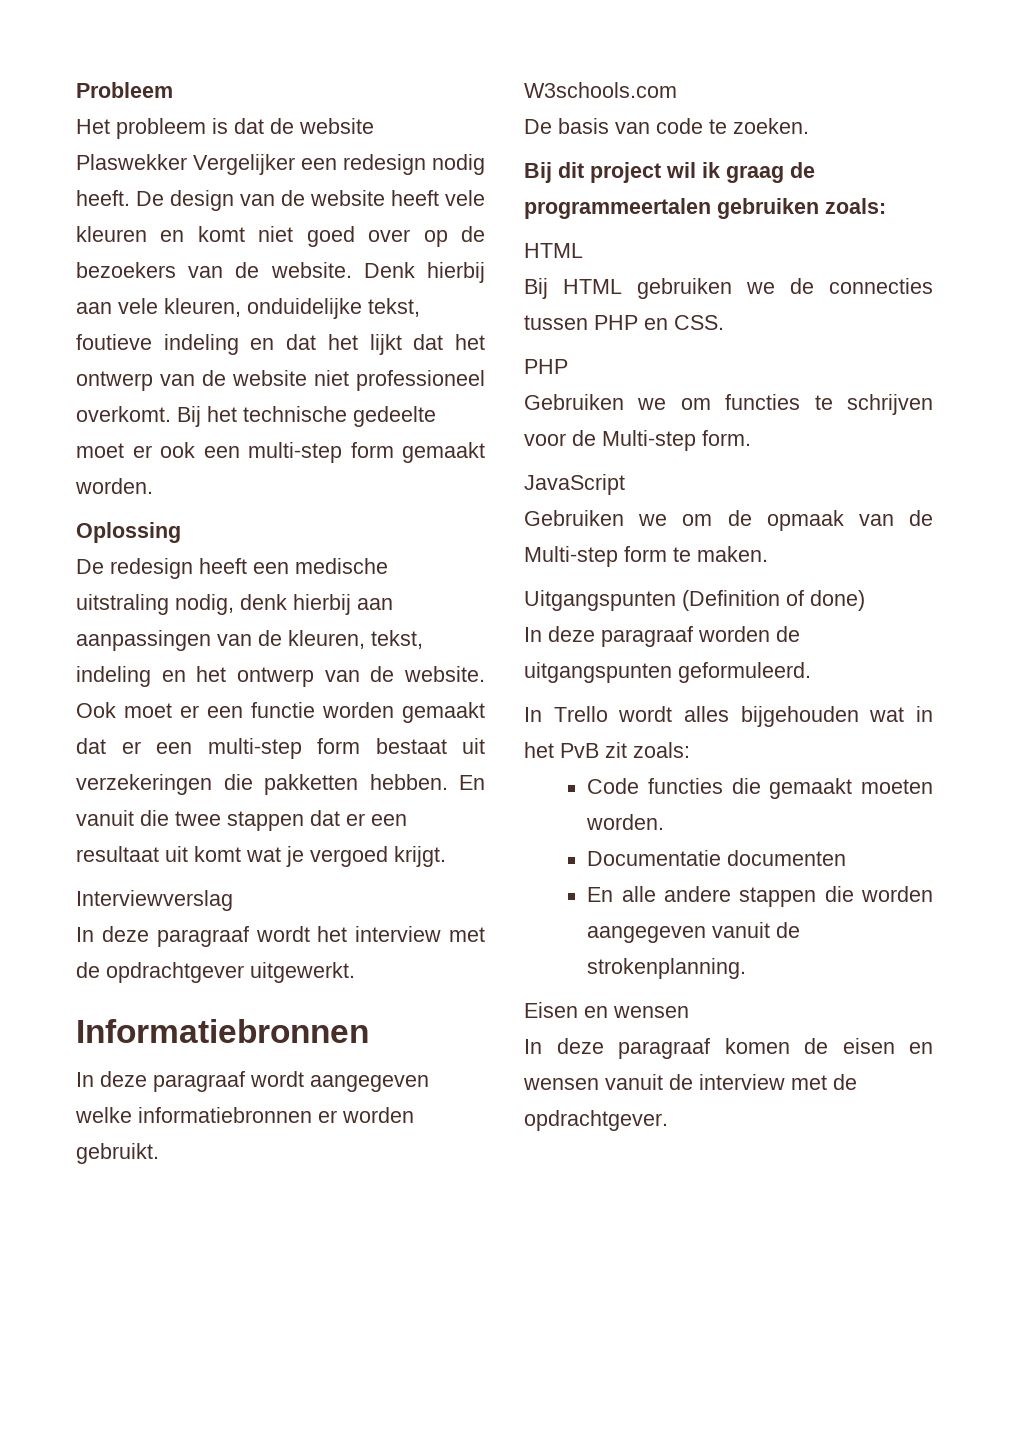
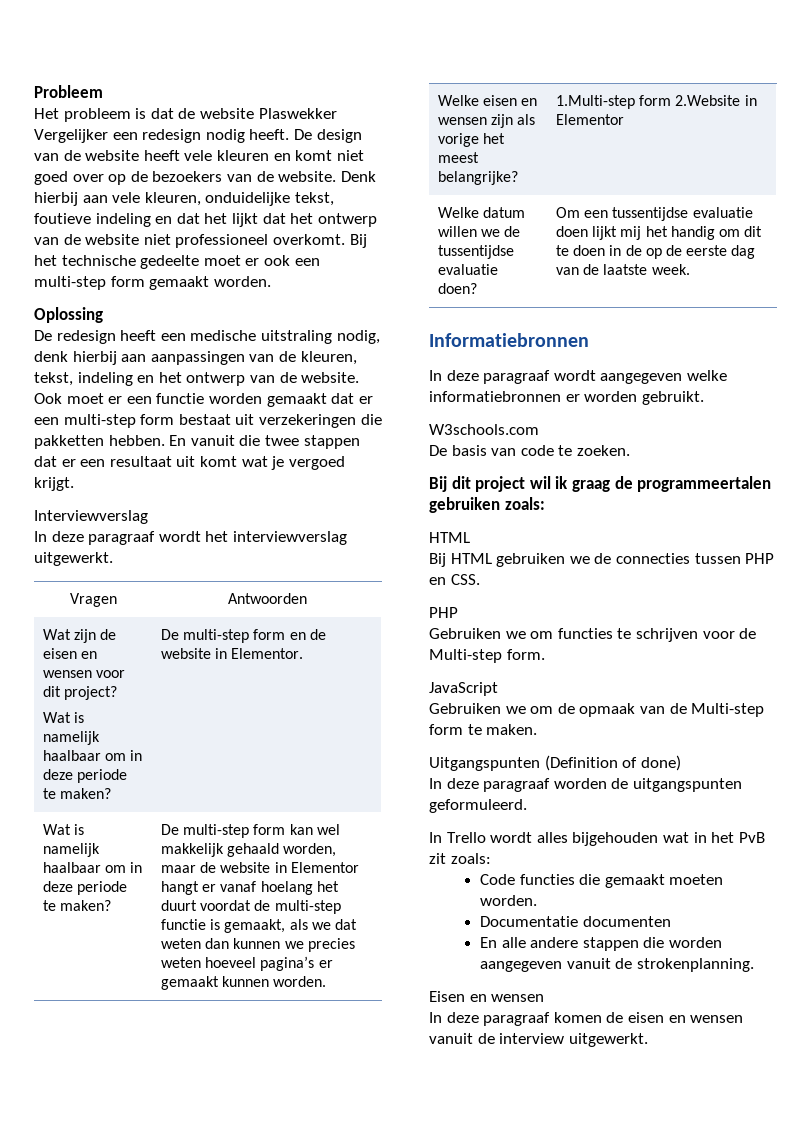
[355,926,485,942] [76,962,355,983] interview met de opdrachtgever uitgewerkt. -> [232,531,347,545] [34,552,113,566] [70,593,117,607] [227,593,307,604] [42,629,117,643] [42,648,98,659] [42,670,126,678] [42,686,118,700] [42,712,85,723] [42,731,100,745] [42,750,143,761] [42,769,128,783] [42,788,112,799] [160,629,326,643] [160,648,304,659] [42,824,85,835] [42,843,100,857] [42,862,143,873] [42,881,128,895] [42,900,112,911] [160,824,340,838] [160,843,337,857] [160,862,359,873] [160,881,339,895] [160,900,341,914] [160,919,357,933] [160,938,355,952] [160,956,333,971] [160,976,327,990] [437,95,538,106] [437,114,536,128] [437,133,506,147] [437,152,479,163] [437,171,518,185] [555,95,757,109] [555,114,624,125] [437,207,526,218] [437,226,521,237] [437,245,514,259] [437,264,498,275] [437,283,477,294] [555,207,753,221] [555,226,763,240] [555,245,756,259] [555,264,690,275] interviewverslag uitgewerkt. // Vragen | Antwoorden // Wat zijn de eisen en wensen voor dit project? // Wat is namelijk haalbaar om in deze periode te maken? | De multi-step form en de website in Elementor. // Wat is namelijk haalbaar om in deze periode te maken? | De multi-step form kan wel makkelijk gehaald worden, maar de website in Elementor hangt er vanaf hoelang het duurt voordat de multi-step functie is gemaakt, als we dat weten dan kunnen we precies weten hoeveel pagina’s er gemaakt kunnen worden. // Welke eisen en wensen zijn als vorige het meest belangrijke? | 1.Multi-step form 2.Website in Elementor // Welke datum willen we de tussentijdse evaluatie doen? | Om een tussentijdse evaluatie doen lijkt mij het handig om dit te doen in de op de eerste dag van de laatste week.
[791,1074,857,1090] [524,1110,668,1131] met de opdrachtgever. -> [568,1033,648,1047] uitgewerkt.

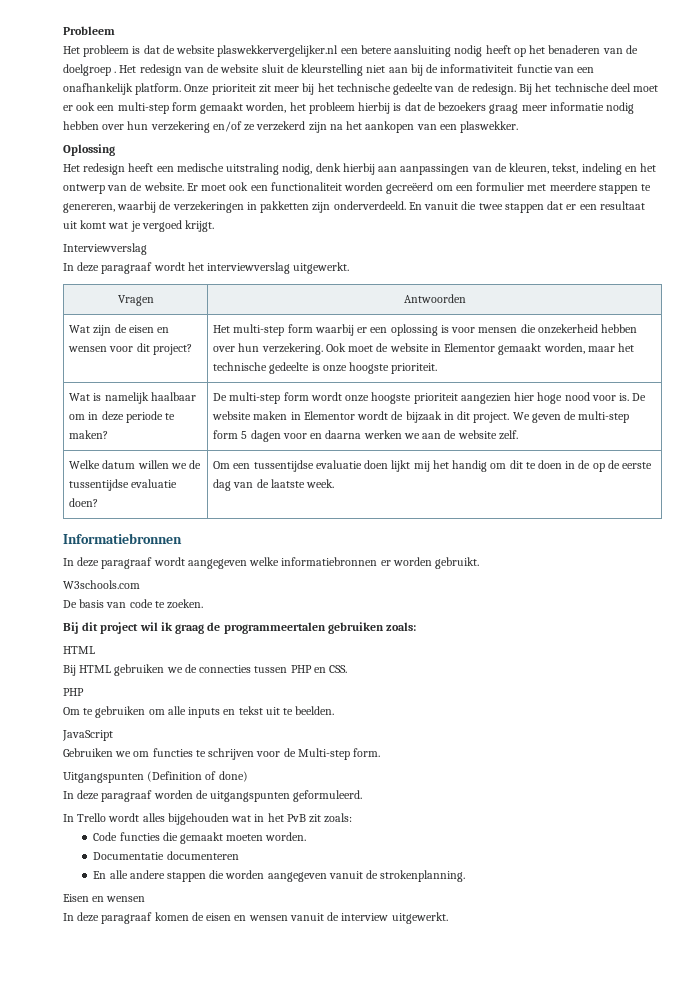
[258,108,337,119] [34,129,362,143] [34,150,364,161] [34,171,376,185] [34,192,334,206] [34,213,377,227] [34,234,345,248] Plaswekker Vergelijker een redesign nodig heeft. De design van de website heeft vele kleuren en komt niet goed over op de bezoekers van de website. Denk hierbij aan vele kleuren, onduidelijke tekst, foutieve indeling en dat het lijkt dat het ontwerp van de website niet professioneel overkomt. -> [217,45,638,57] [63,64,595,76] [63,83,516,95] plaswekkervergelijker.nl een betere aansluiting nodig heeft op het benaderen van de doelgroep . Het redesign van de website sluit de kleurstelling niet aan bij de informativiteit functie van een onafhankelijk platform. Onze prioriteit zit meer bij het technische gedeelte van de redesign.
[140,255,200,269] gedeelte -> [610,83,631,92] deel
[213,276,271,287] worden. -> [245,102,635,114] [63,121,519,133] worden, het probleem hierbij is dat de bezoekers graag meer informatie nodig hebben over hun verzekering en/of ze verzekerd zijn na het aankopen van een plaswekker.
[34,330,52,341] De -> [63,164,80,172] Het
[34,393,373,407] [34,414,382,428] [34,435,165,449] Ook moet er een functie worden gemaakt dat er een multi-step form bestaat uit verzekeringen die pakketten hebben. -> [186,182,652,194] [63,201,406,213] Er moet ook een functionaliteit worden gecreëerd om een formulier met meerdere stappen te genereren, waarbij de verzekeringen in pakketten zijn onderverdeeld.
[42,712,85,723] [42,731,100,745] [42,750,143,761] [42,769,128,783] [42,788,112,799] [160,629,326,643] [160,648,304,659] // Wat is namelijk haalbaar om in deze periode te maken? | De multi-step form en de website in Elementor. -> [213,324,637,336] [213,343,634,355] [213,362,438,374] | Het multi-step form waarbij er een oplossing is voor mensen die onzekerheid hebben over hun verzekering. Ook moet de website in Elementor gemaakt worden, maar het technische gedeelte is onze hoogste prioriteit.
[289,824,340,835] [160,843,337,857] [160,862,359,873] [160,881,339,895] [160,900,341,914] [160,919,357,933] [160,938,355,952] [160,956,333,971] [160,976,327,990] [437,95,538,106] [437,114,536,128] [437,133,506,147] [437,152,479,163] [437,171,518,185] [555,95,757,109] [555,114,624,125] kan wel makkelijk gehaald worden, maar de website in Elementor hangt er vanaf hoelang het duurt voordat de multi-step functie is gemaakt, als we dat weten dan kunnen we precies weten hoeveel pagina’s er gemaakt kunnen worden. // Welke eisen en wensen zijn als vorige het meest belangrijke? | 1.Multi-step form 2.Website in Elementor -> [310,392,647,404] [212,411,630,423] [213,430,518,442] wordt onze hoogste prioriteit aangezien hier hoge nood voor is. De website maken in Elementor wordt de bijzaak in dit project. We geven de multi-step form 5 dagen voor en daarna werken we aan de website zelf.
(458, 612) none -> [63,706,335,718] [62,730,113,741] // Om te gebruiken om alle inputs en tekst uit te beelden. // JavaScript
[429,682,498,696] [429,703,765,717] [429,724,538,735] // JavaScript // Gebruiken we om de opmaak van de Multi-step form te maken. -> (381, 752) none
[582,916,671,927] documenten -> [166,851,239,860] documenteren

